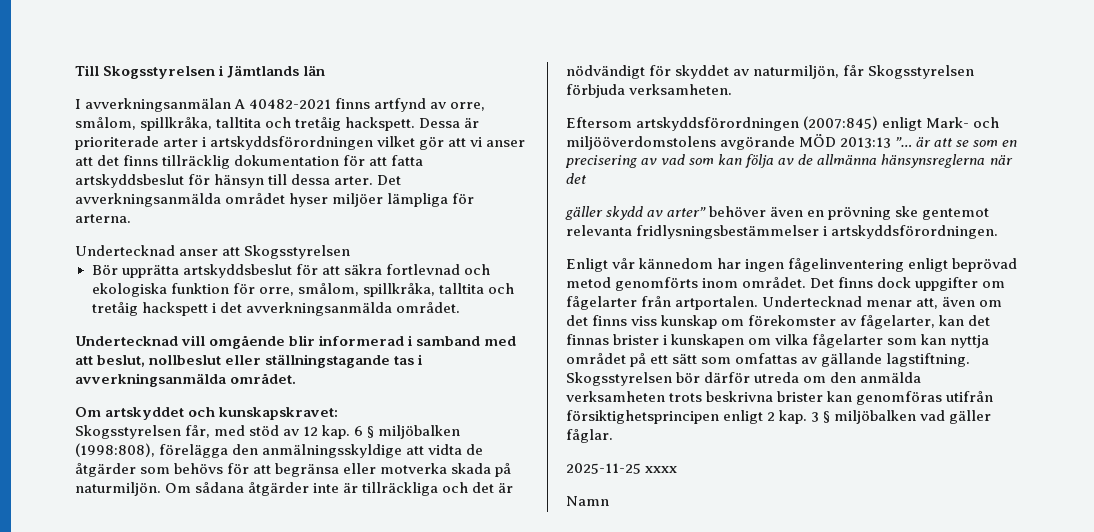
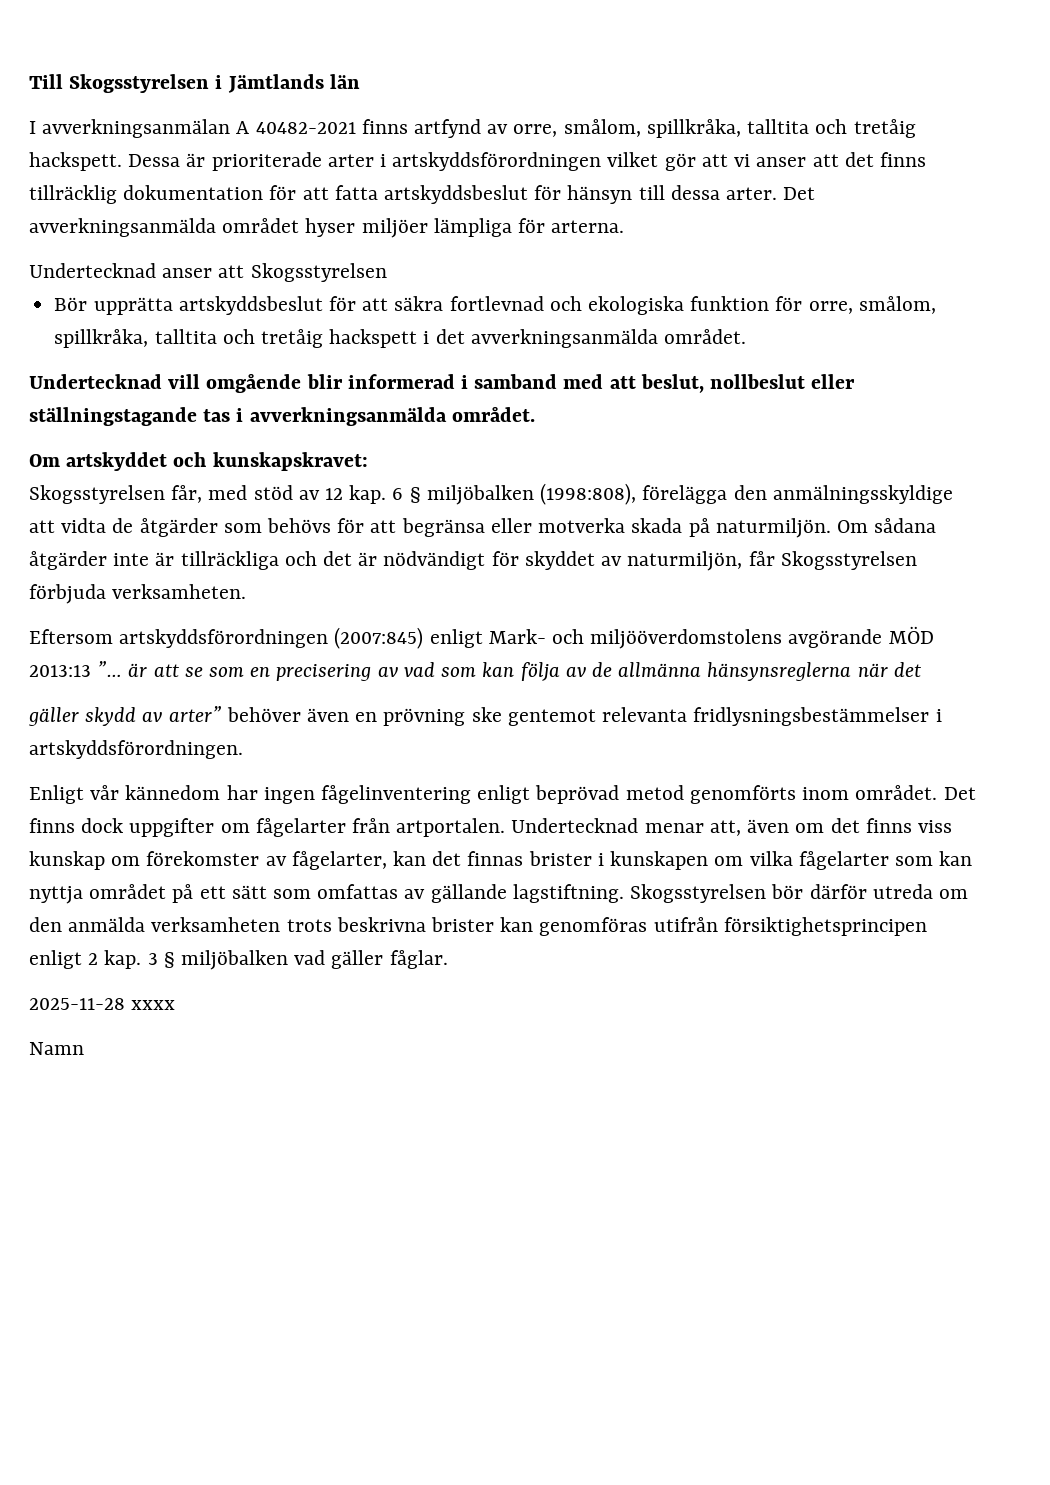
[566,463,641,474] 2025-11-25 -> [29,998,125,1010] 2025-11-28

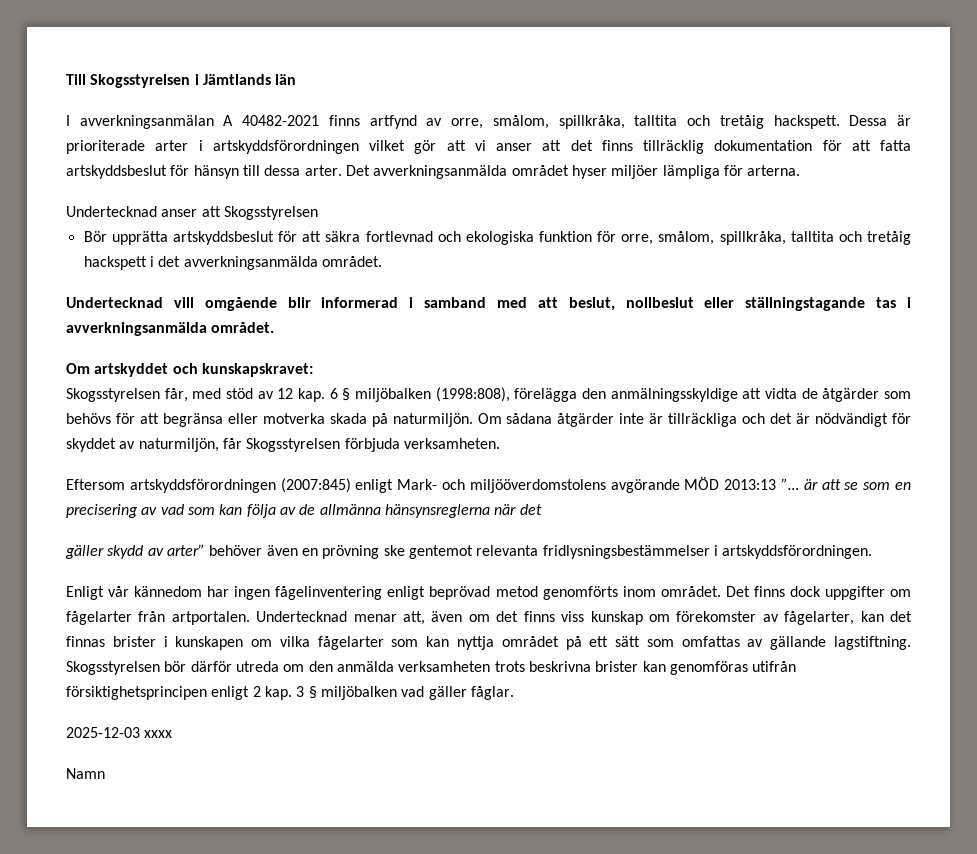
[29,998,125,1010] 2025-11-28 -> [66,727,140,738] 2025-12-03

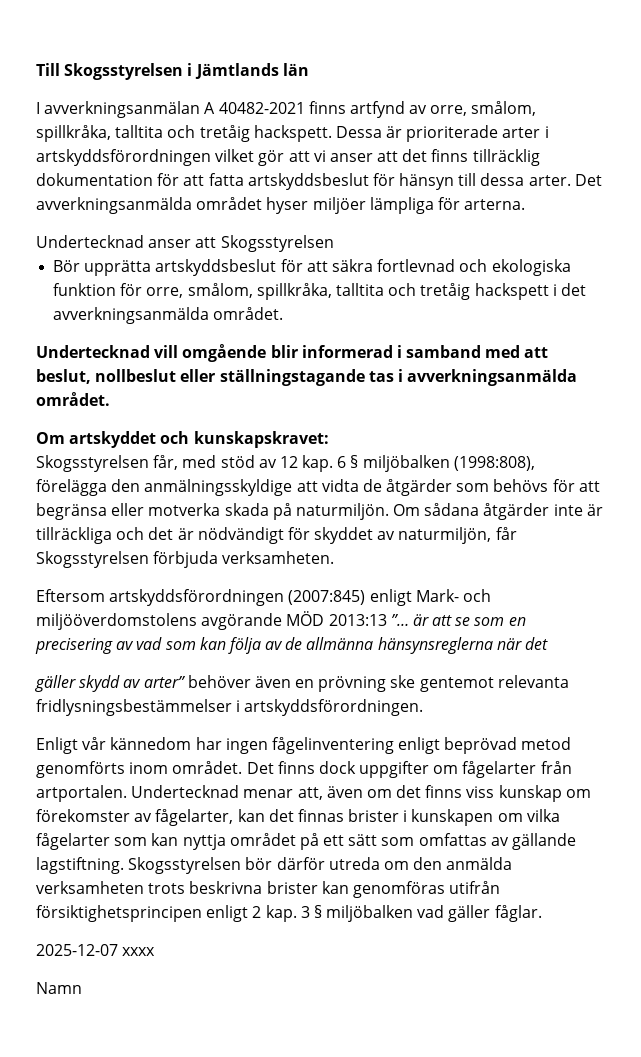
[66,727,140,738] 2025-12-03 -> [36,944,118,956] 2025-12-07

